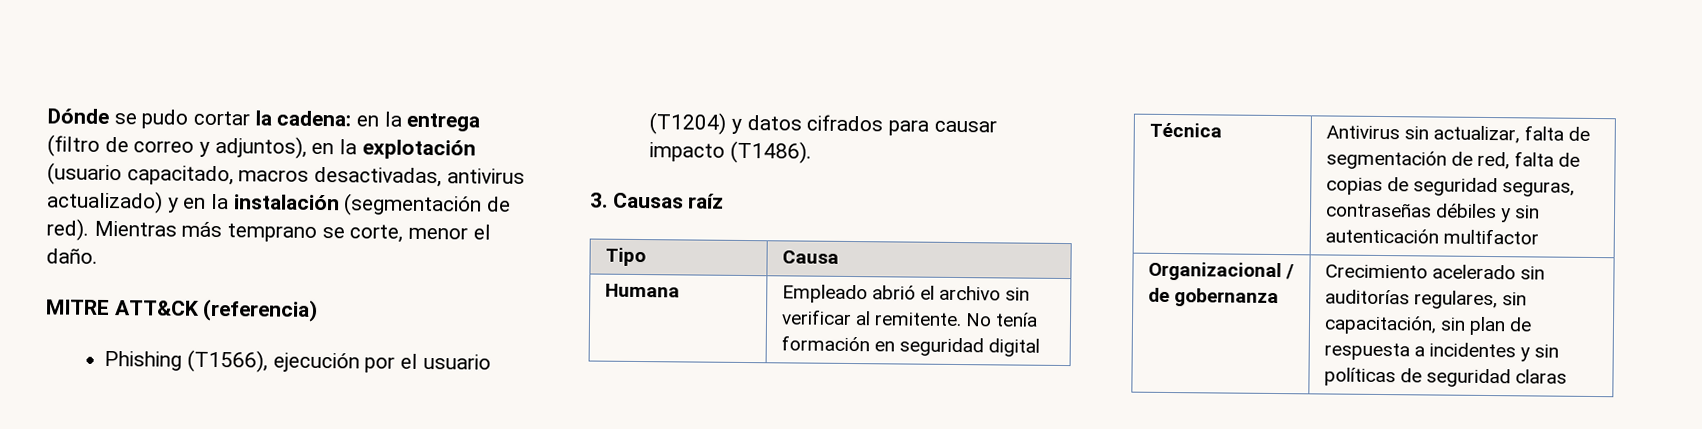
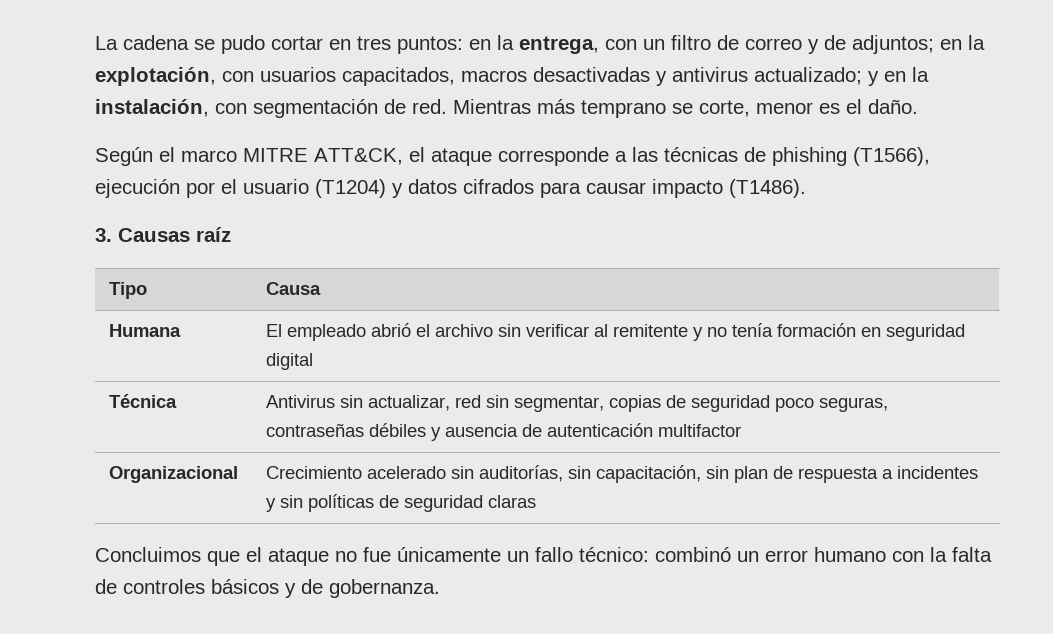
[47,108,109,125] Dónde -> [95,35,189,50] La cadena
[254,110,481,132] [47,134,476,160] [47,162,525,188] [46,190,512,217] [46,218,89,241] la cadena: en la entrega (filtro de correo y adjuntos), en la explotación (usuario capacitado, macros desactivadas, antivirus actualizado) y en la instalación (segmentación de red). -> [329,35,985,54] [95,67,929,86] [95,99,447,118] en tres puntos: en la entrega, con un filtro de correo y de adjuntos; en la explotación, con usuarios capacitados, macros desactivadas y antivirus actualizado; y en la instalación, con segmentación de red.
(469, 233) none -> [819,103,840,114] es
[46,298,319,322] [104,350,183,371] MITRE ATT&CK (referencia) // Phishing -> [95,147,847,166] Según el marco MITRE ATT&CK, el ataque corresponde a las técnicas de phishing
[781,284,868,304] Empleado -> [265,324,366,341] El empleado
[874,312,993,327] remitente. No -> [612,324,727,341] remitente y no
[1524,125,1591,141] [1325,150,1581,170] falta de segmentación de red, falta de -> [454,395,604,412] red sin segmentar,
(1499, 187) none -> [774,398,814,412] poco
[1514,205,1541,219] sin -> [444,424,542,437] ausencia de
[1285,264,1295,280] [1147,287,1280,308] / de gobernanza -> (238, 474) none
[1324,289,1499,310] auditorías regulares, -> [478,465,563,482] auditorías,
(1568, 376) none -> [95,547,992,566] [95,579,440,598] // Concluimos que el ataque no fue únicamente un fallo técnico: combinó un error humano con la falta de controles básicos y de gobernanza.

